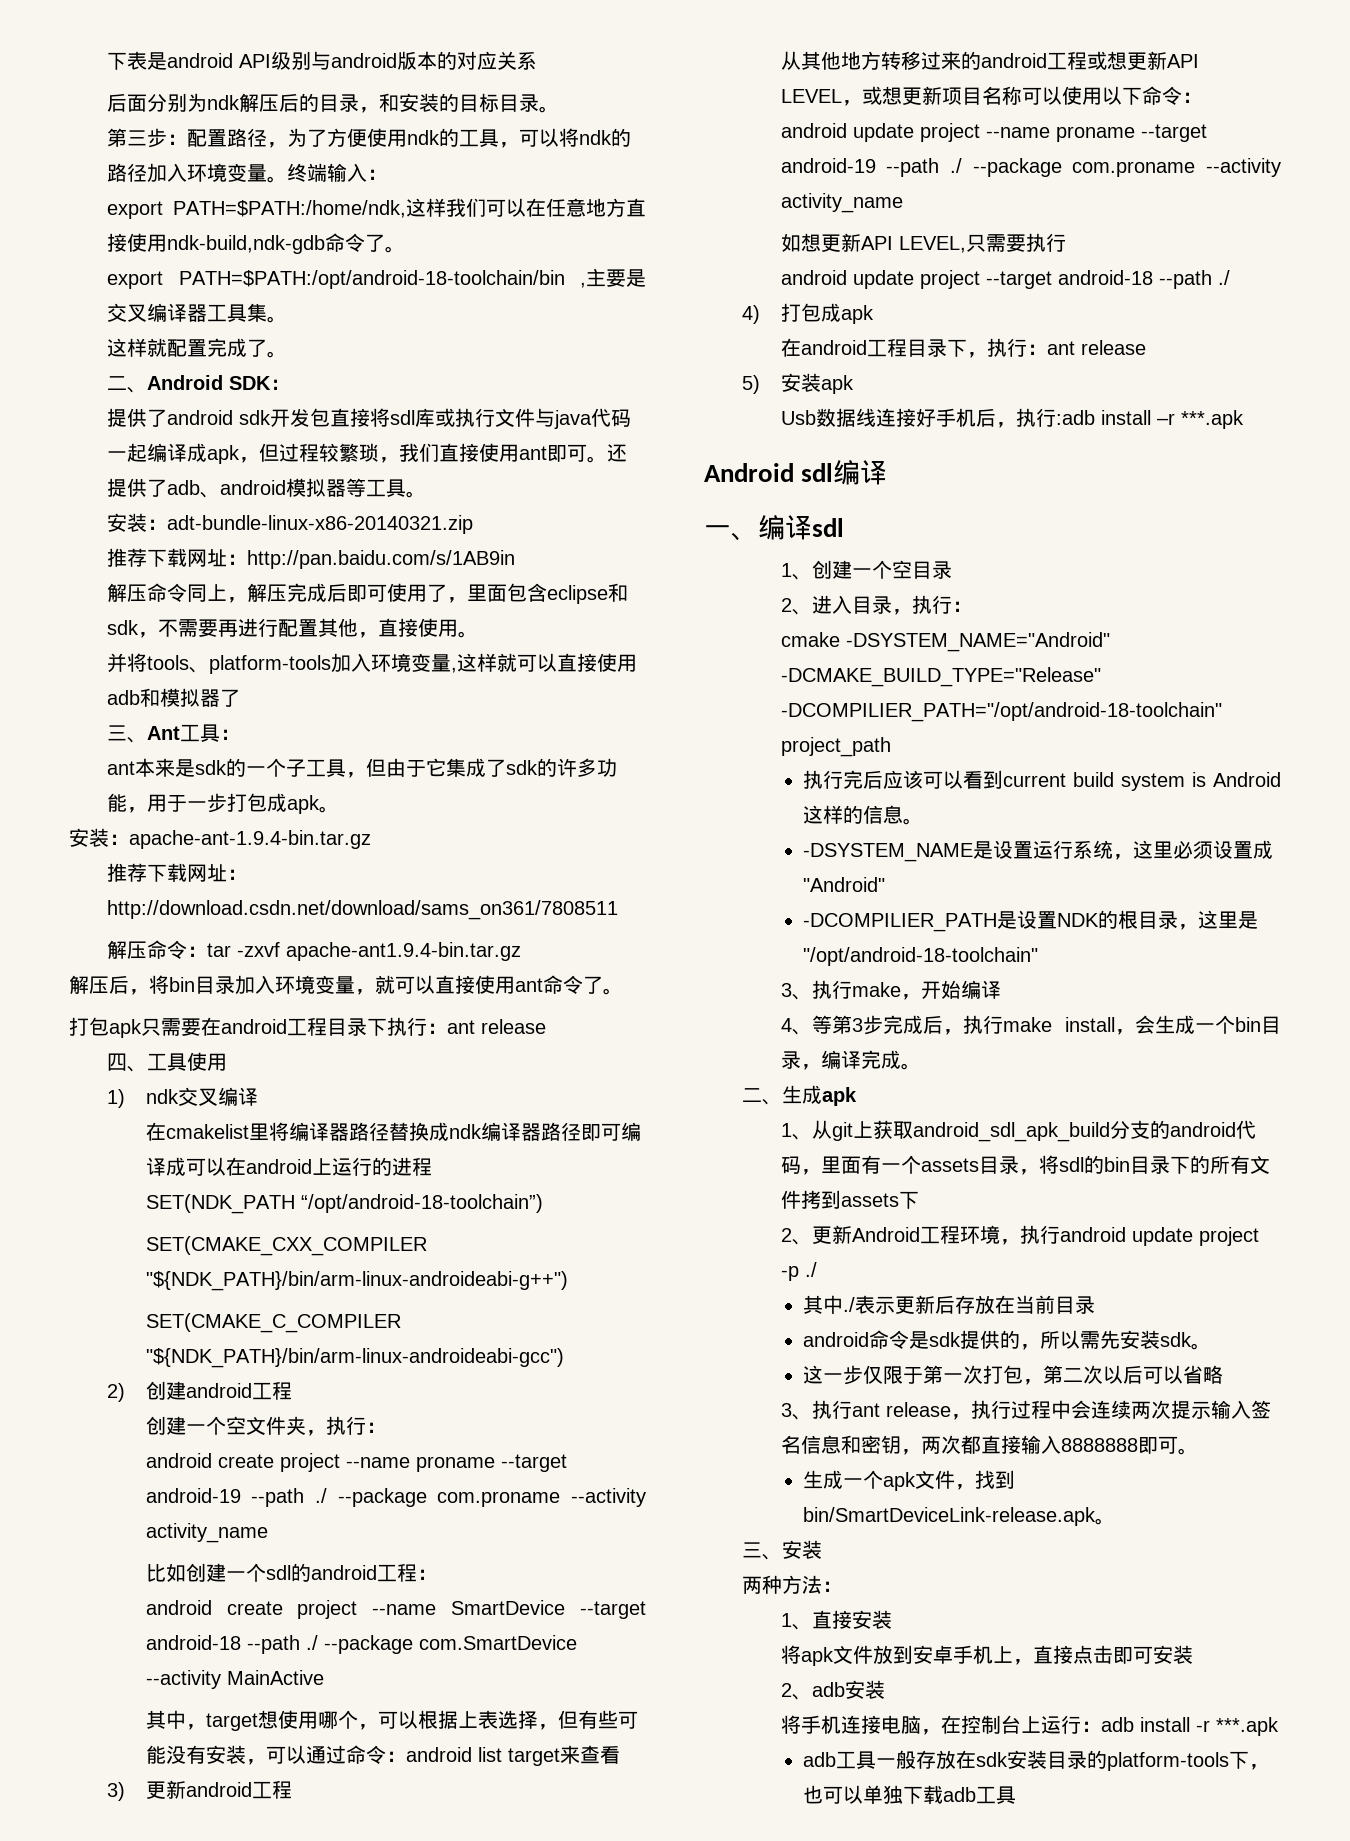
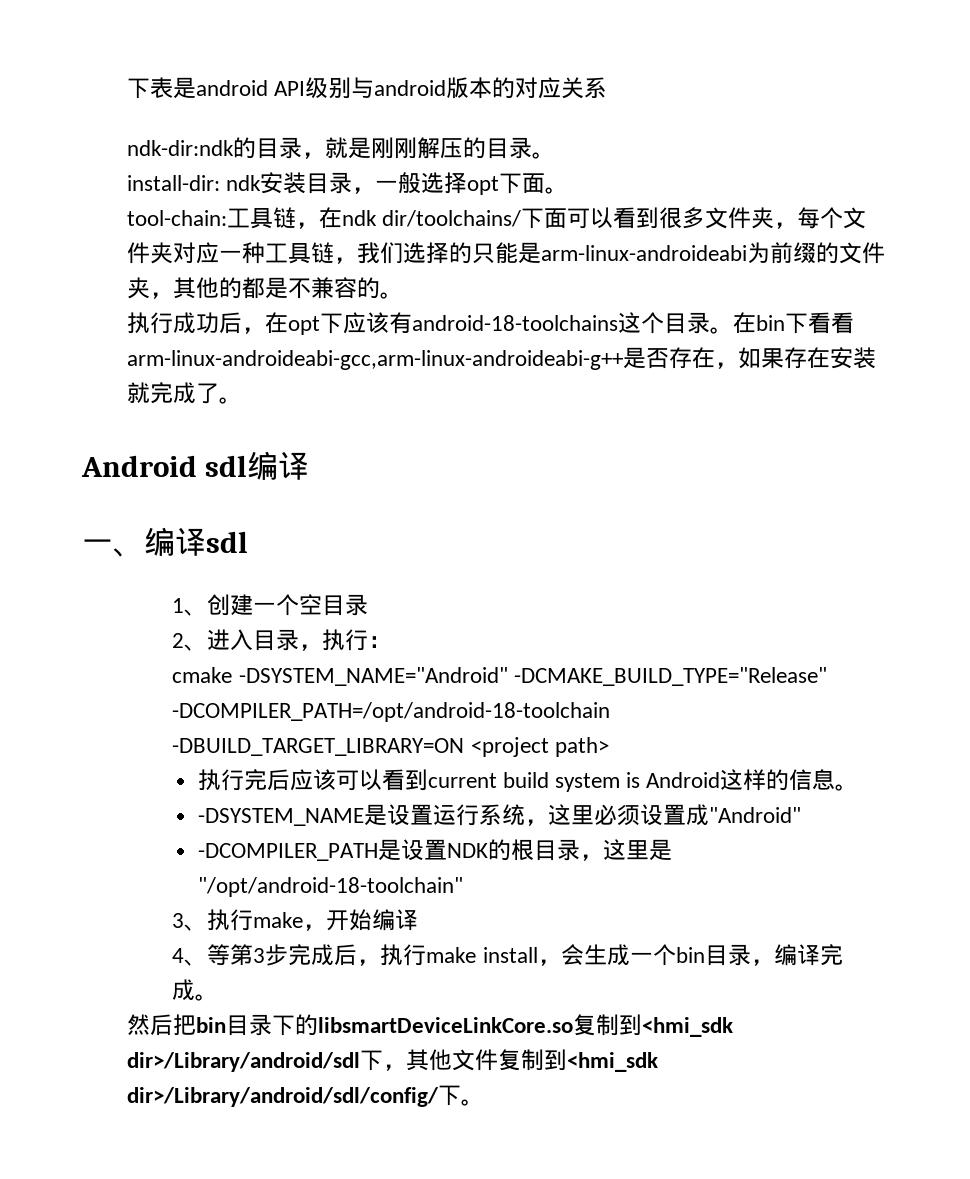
[107,93,560,113] [107,128,632,148] [107,163,388,183] [107,198,646,219] [107,233,406,254] [107,268,646,289] [107,303,288,323] [107,338,288,358] [107,375,291,393] [107,408,632,429] [107,443,628,464] [107,478,427,498] [107,513,474,534] [107,548,516,569] [107,583,629,604] [107,618,479,638] [107,653,638,674] [107,688,241,707] [107,724,241,743] [107,758,618,778] [107,793,340,814] [69,828,371,849] [107,863,248,882] [107,900,619,920] [107,940,522,961] [69,975,623,995] [69,1017,546,1038] [107,1052,228,1072] [107,1087,258,1108] [145,1122,641,1141] [145,1157,432,1176] [145,1194,543,1214] [145,1236,427,1256] [145,1271,568,1291] [145,1313,401,1333] [145,1348,564,1368] [107,1381,292,1402] [145,1416,386,1436] [145,1453,567,1472] [145,1488,646,1507] [145,1523,268,1543] [145,1563,437,1582] [145,1600,646,1619] [145,1635,577,1654] [145,1670,324,1689] [145,1710,638,1731] [145,1745,620,1766] [107,1780,292,1801] [780,51,1199,70] [780,86,1202,106] [780,123,1207,142] [780,158,1281,177] [780,193,903,213] [780,233,1066,253] [780,270,1230,289] [742,303,874,324] [780,338,1146,358] [742,373,854,394] [780,408,1244,429] 后面分别为ndk解压后的目录，和安装的目标目录。 // 第三步：配置路径，为了方便使用ndk的工具，可以将ndk的路径加入环境变量。终端输入： // export PATH=$PATH:/home/ndk,这样我们可以在任意地方直接使用ndk-build,ndk-gdb命令了。 // export PATH=$PATH:/opt/android-18-toolchain/bin ,主要是交叉编译器工具集。 // 这样就配置完成了。 // 二、Android SDK： // 提供了android sdk开发包直接将sdl库或执行文件与java代码一起编译成apk，但过程较繁琐，我们直接使用ant即可。还提供了adb、android模拟器等工具。 // 安装：adt-bundle-linux-x86-20140321.zip // 推荐下载网址：http://pan.baidu.com/s/1AB9in // 解压命令同上，解压完成后即可使用了，里面包含eclipse和sdk，不需要再进行配置其他，直接使用。 // 并将tools、platform-tools加入环境变量,这样就可以直接使用adb和模拟器了 // 三、Ant工具： // ant本来是sdk的一个子工具，但由于它集成了sdk的许多功能，用于一步打包成apk。 // 安装：apache-ant-1.9.4-bin.tar.gz // 推荐下载网址：http://download.csdn.net/download/sams_on361/7808511 // 解压命令：tar -zxvf apache-ant1.9.4-bin.tar.gz // 解压后，将bin目录加入环境变量，就可以直接使用ant命令了。 // 打包apk只需要在android工程目录下执行：ant release // 四、工具使用 // 1) ndk交叉编译 // 在cmakelist里将编译器路径替换成ndk编译器路径即可编译成可以在android上运行的进程 // SET(NDK_PATH “/opt/android-18-toolchain”) // SET(CMAKE_CXX_COMPILER "${NDK_PATH}/bin/arm-linux-androideabi-g++") // SET(CMAKE_C_COMPILER "${NDK_PATH}/bin/arm-linux-androideabi-gcc") // 2)创建android工程 // 创建一个空文件夹，执行： // android create project --name proname --target android-19 --path ./ --package com.proname --activity activity_name // 比如创建一个sdl的android工程： // android create project --name SmartDevice --target android-18 --path ./ --package com.SmartDevice --activity MainActive // 其中，target想使用哪个，可以根据上表选择，但有些可能没有安装，可以通过命令：android list target来查看 // 3)更新android工程 // 从其他地方转移过来的android工程或想更新API LEVEL，或想更新项目名称可以使用以下命令： // android update project --name proname --target android-19 --path ./ --package com.proname --activity activity_name // 如想更新API LEVEL,只需要执行 // android update project --target android-18 --path ./ // 4)打包成apk // 在android工程目录下，执行：ant release // 5)安装apk // Usb数据线连接好手机后，执行:adb install –r ***.apk -> [127,137,556,159] [127,172,569,195] [127,207,867,229] [127,242,886,264] [127,277,404,299] [127,312,855,335] [127,347,877,370] [127,382,243,404] ndk-dir:ndk的目录，就是刚刚解压的目录。 // install-dir: ndk安装目录，一般选择opt下面。 // tool-chain:工具链，在ndk dir/toolchains/下面可以看到很多文件夹，每个文件夹对应一种工具链，我们选择的只能是arm-linux-androideabi为前缀的文件夹，其他的都是不兼容的。 // 执行成功后，在opt下应该有android-18-toolchains这个目录。在bin下看看arm-linux-androideabi-gcc,arm-linux-androideabi-g++是否存在，如果存在安装就完成了。
[780,702,1222,722] [780,737,891,757] -DCOMPILIER_PATH="/opt/android-18-toolchain" project_path -> [172,702,611,722] [172,737,609,757] -DCOMPILER_PATH=/opt/android-18-toolchain -DBUILD_TARGET_LIBRARY=ON <project path>
[802,913,997,932] -DCOMPILIER_PATH -> [197,843,378,861] -DCOMPILER_PATH
[742,1085,858,1106] [780,1120,1256,1142] [780,1155,1270,1175] [780,1190,919,1209] [780,1225,1259,1246] [780,1262,817,1281] [802,1295,1095,1314] [802,1330,1211,1350] [802,1365,1223,1385] [780,1400,1271,1420] [780,1435,1198,1455] [802,1470,1015,1491] [802,1507,1115,1526] [742,1540,823,1560] [742,1575,843,1594] [780,1610,892,1630] [780,1645,1193,1666] [780,1680,885,1700] [780,1715,1279,1736] [802,1750,1269,1771] [802,1785,1016,1804] 二、生成apk // 1、从git上获取android_sdl_apk_build分支的android代码，里面有一个assets目录，将sdl的bin目录下的所有文件拷到assets下 // 2、更新Android工程环境，执行android update project -p ./ // 其中./表示更新后存放在当前目录 // android命令是sdk提供的，所以需先安装sdk。 // 这一步仅限于第一次打包，第二次以后可以省略 // 3、执行ant release，执行过程中会连续两次提示输入签名信息和密钥，两次都直接输入8888888即可。 // 生成一个apk文件，找到bin/SmartDeviceLink-release.apk。 // 三、安装 // 两种方法： // 1、直接安装 // 将apk文件放到安卓手机上，直接点击即可安装 // 2、adb安装 // 将手机连接电脑，在控制台上运行：adb install -r ***.apk // adb工具一般存放在sdk安装目录的platform-tools下，也可以单独下载adb工具 -> [127,1014,734,1037] [127,1049,659,1072] [127,1085,485,1107] 然后把bin目录下的libsmartDeviceLinkCore.so复制到<hmi_sdk dir>/Library/android/sdl下，其他文件复制到<hmi_sdk dir>/Library/android/sdl/config/下。

